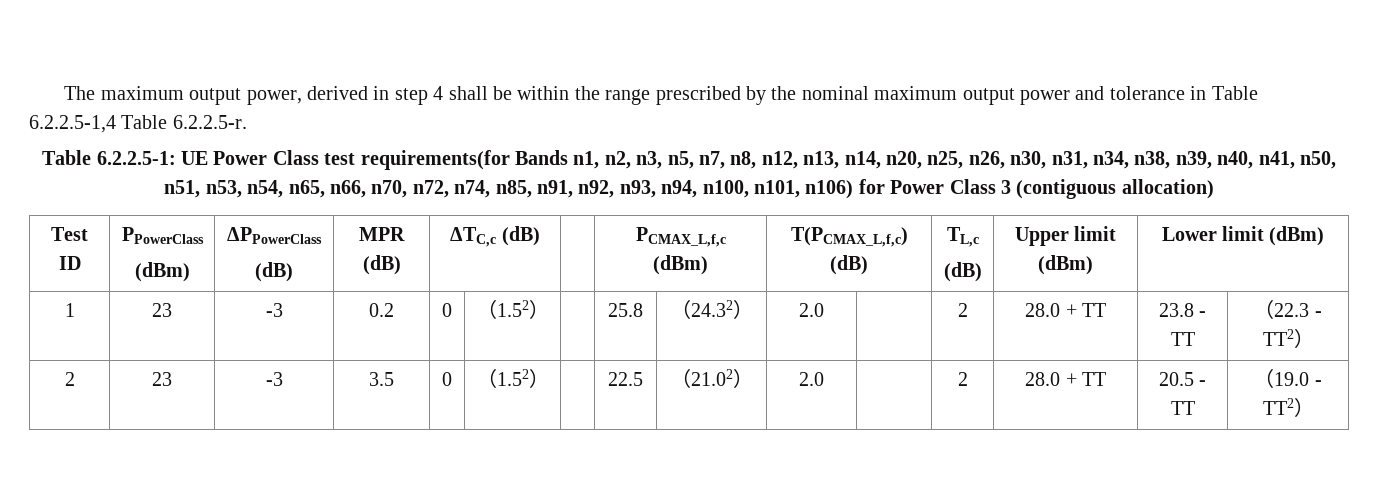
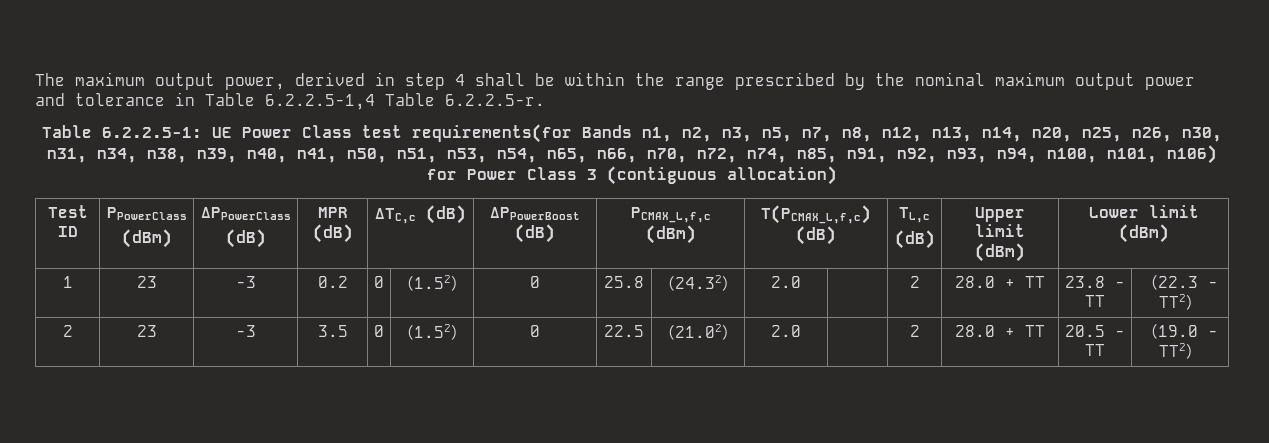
(540, 236) none -> [490,207,580,220] [515,224,555,243] ΔPPowerBoost (dB)
(549, 309) none -> [530,276,540,288] 0
(549, 378) none -> [530,325,540,337] 0

